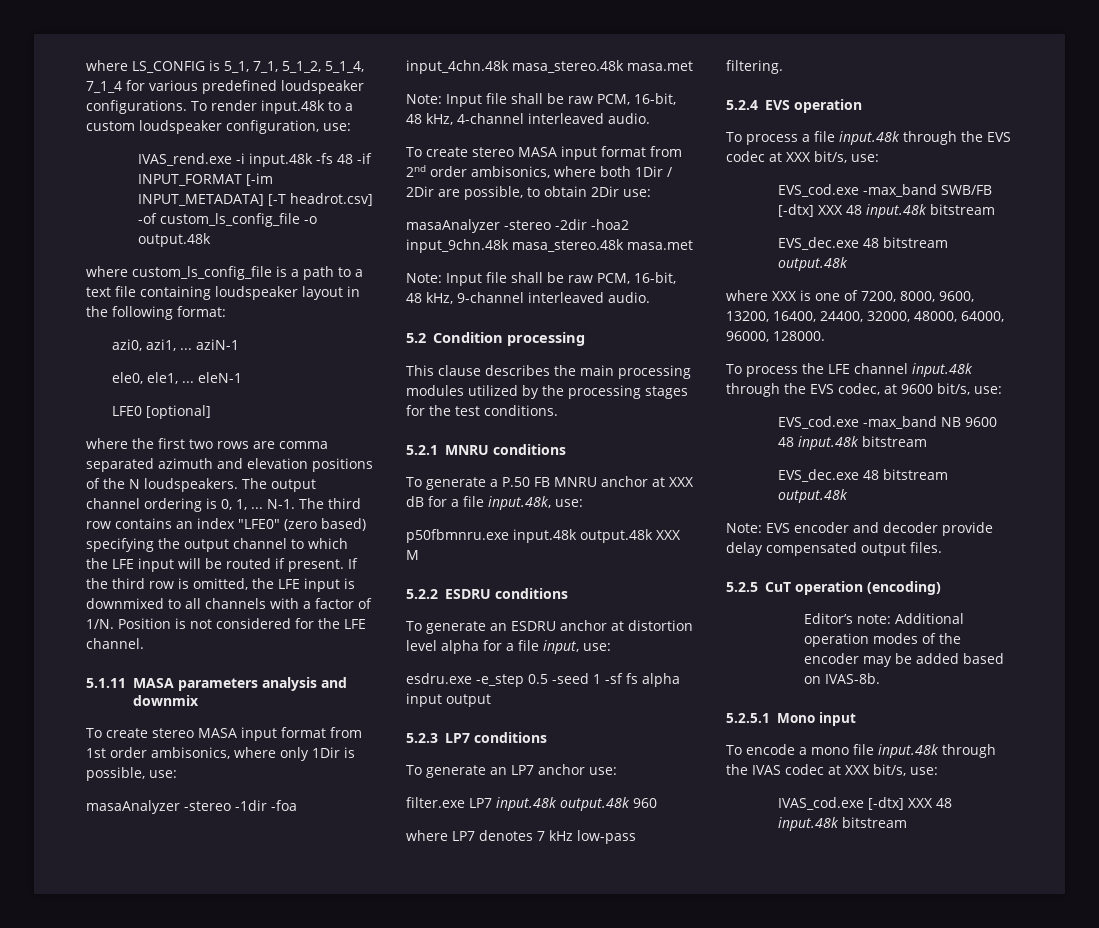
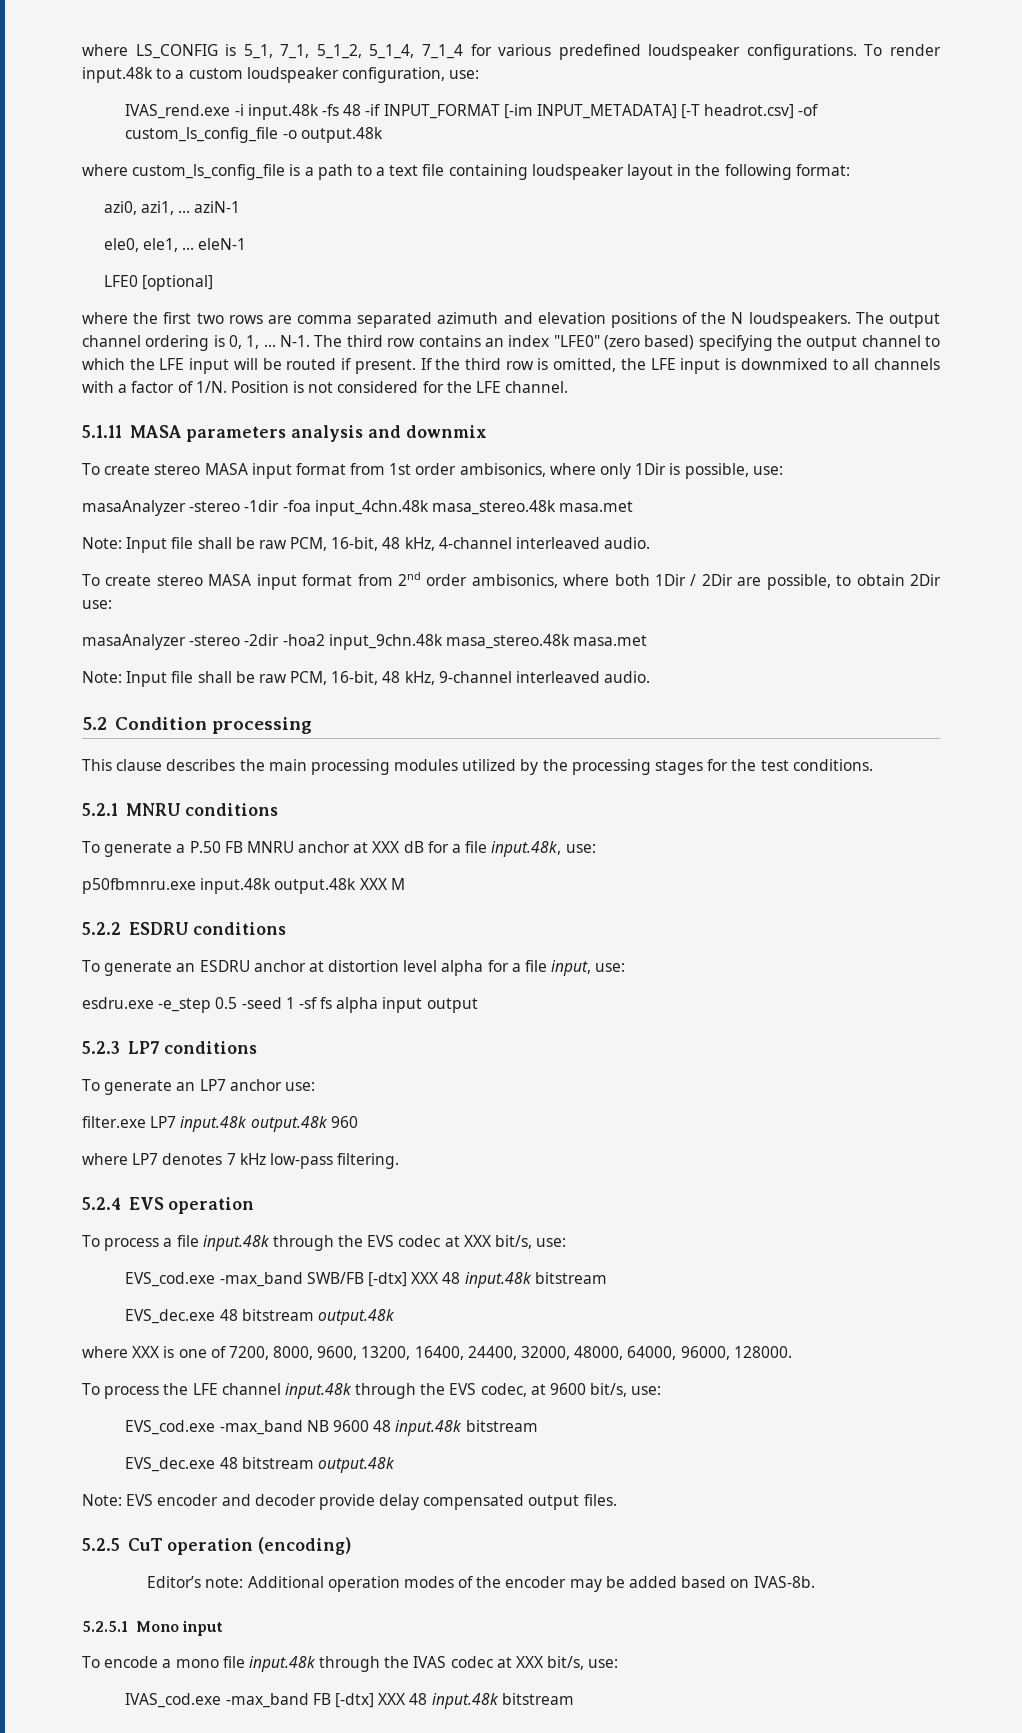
(864, 803) none -> [225,1693,331,1708] -max_band FB

